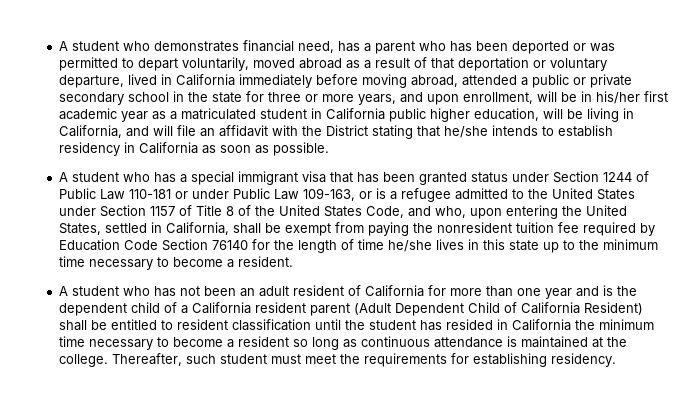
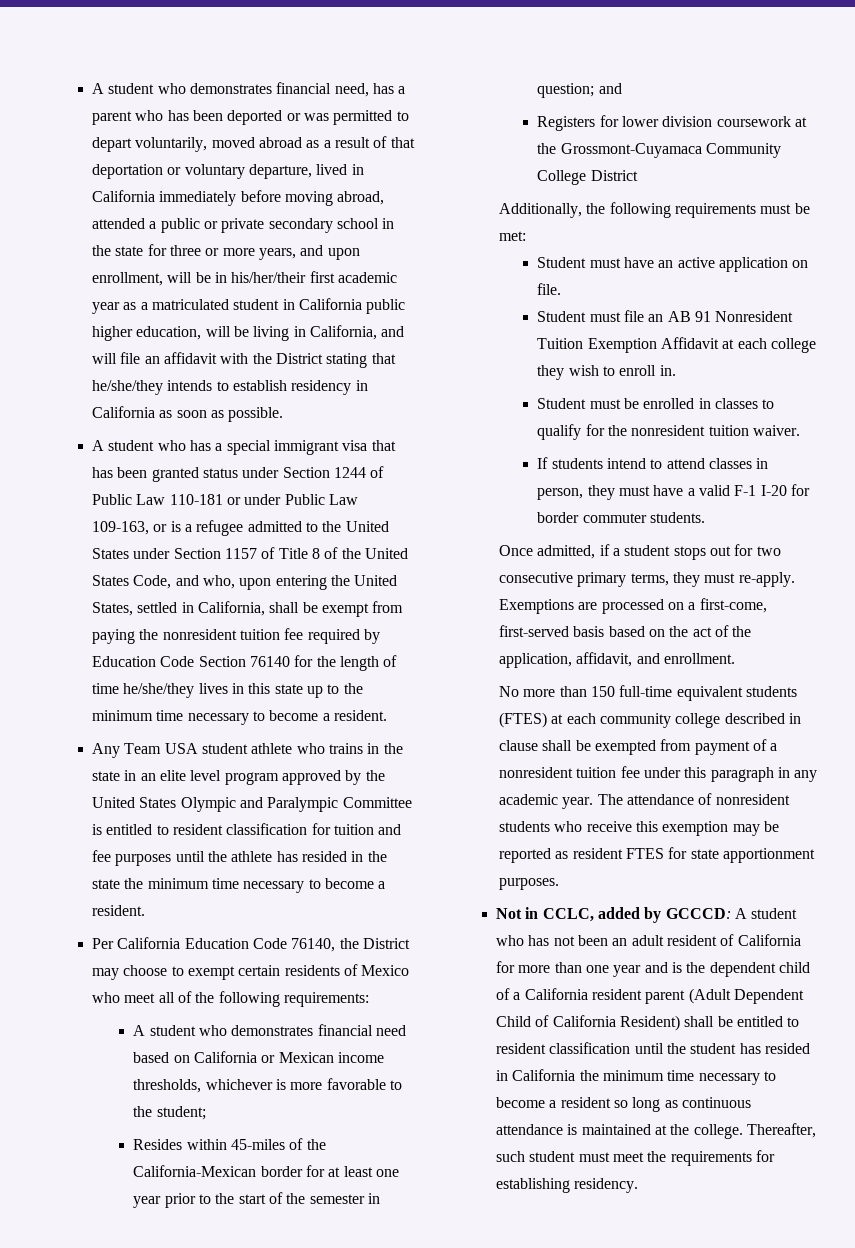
[595,91,640,104] his/her -> [231,272,307,283] his/her/their
[443,126,488,138] he/she -> [92,380,164,395] he/she/they
[387,240,432,252] he/she -> [123,683,195,698] he/she/they
(293, 261) none -> [92,743,403,758] [92,770,385,785] [92,797,412,812] [92,823,402,835] [92,850,387,866] [92,878,386,893] [92,905,146,916] [92,937,411,952] [92,964,410,980] [92,991,370,1007] [133,1024,406,1036] [133,1051,384,1063] [133,1078,402,1093] [133,1106,206,1120] [133,1138,326,1150] [133,1165,399,1177] [133,1192,380,1208] [537,83,622,98] [537,115,807,131] [537,143,781,158] [537,170,638,185] [499,202,810,218] [499,231,527,241] [537,257,809,272] [537,283,562,295] [537,310,794,322] [537,337,816,353] [537,365,676,380] [537,398,775,409] [537,424,800,440] [537,457,769,469] [537,484,810,500] [537,512,705,523] [499,544,781,560] [499,572,795,587] [499,598,767,614] [499,625,752,637] [499,652,736,668] [499,685,798,701] [499,712,802,728] [499,739,778,755] [499,766,818,782] [499,793,790,809] [499,821,780,836] [499,847,816,863] [499,878,560,890] [496,907,731,923] Any Team USA student athlete who trains in the state in an elite level program approved by the United States Olympic and Paralympic Committee is entitled to resident classification for tuition and fee purposes until the athlete has resided in the state the minimum time necessary to become a resident. // Per California Education Code 76140, the District may choose to exempt certain residents of Mexico who meet all of the following requirements: // A student who demonstrates financial need based on California or Mexican income thresholds, whichever is more favorable to the student; // Resides within 45-miles of the California-Mexican border for at least one year prior to the start of the semester in question; and // Registers for lower division coursework at the Grossmont-Cuyamaca Community College District // Additionally, the following requirements must be met: // Student must have an active application on file. // Student must file an AB 91 Nonresident Tuition Exemption Affidavit at each college they wish to enroll in. // Student must be enrolled in classes to qualify for the nonresident tuition waiver. // If students intend to attend classes in person, they must have a valid F-1 I-20 for border commuter students. // Once admitted, if a student stops out for two consecutive primary terms, they must re-apply. Exemptions are processed on a first-come, first-served basis based on the act of the application, affidavit, and enrollment. // No more than 150 full-time equivalent students (FTES) at each community college described in clause shall be exempted from payment of a nonresident tuition fee under this paragraph in any academic year. The attendance of nonresident students who receive this exemption may be reported as resident FTES for state apportionment purposes. // Not in CCLC, added by GCCCD:

